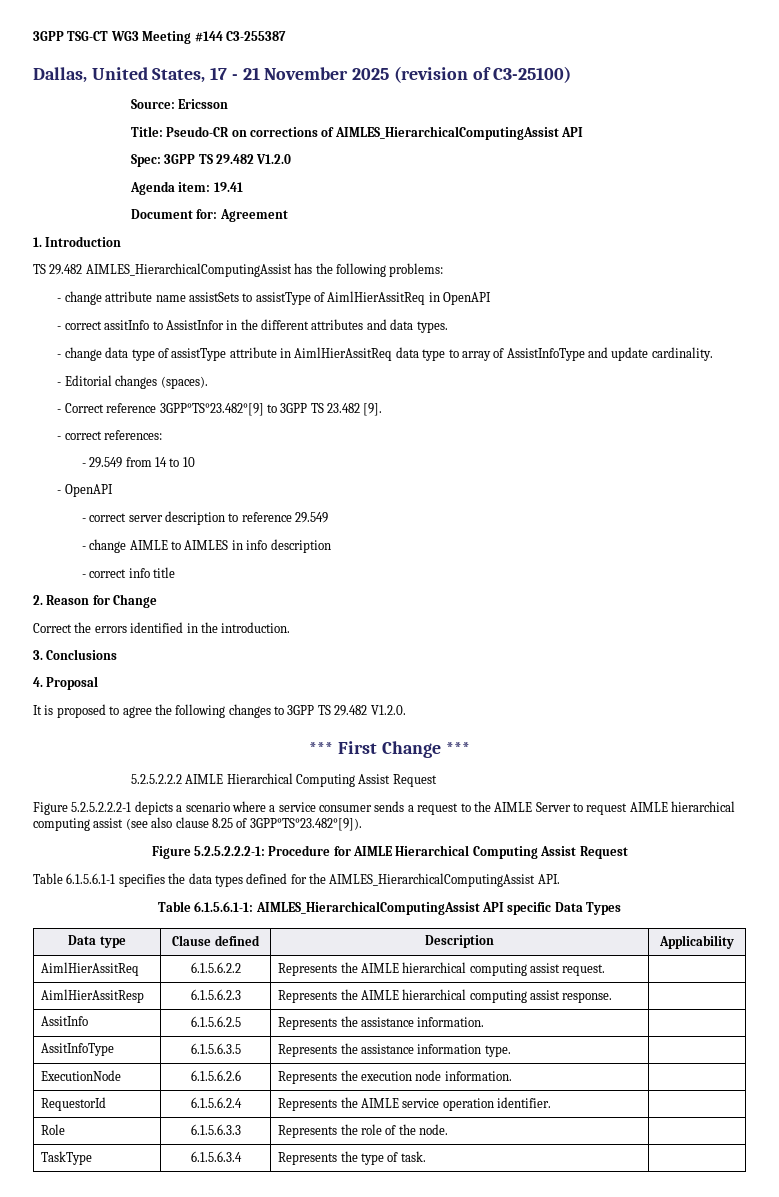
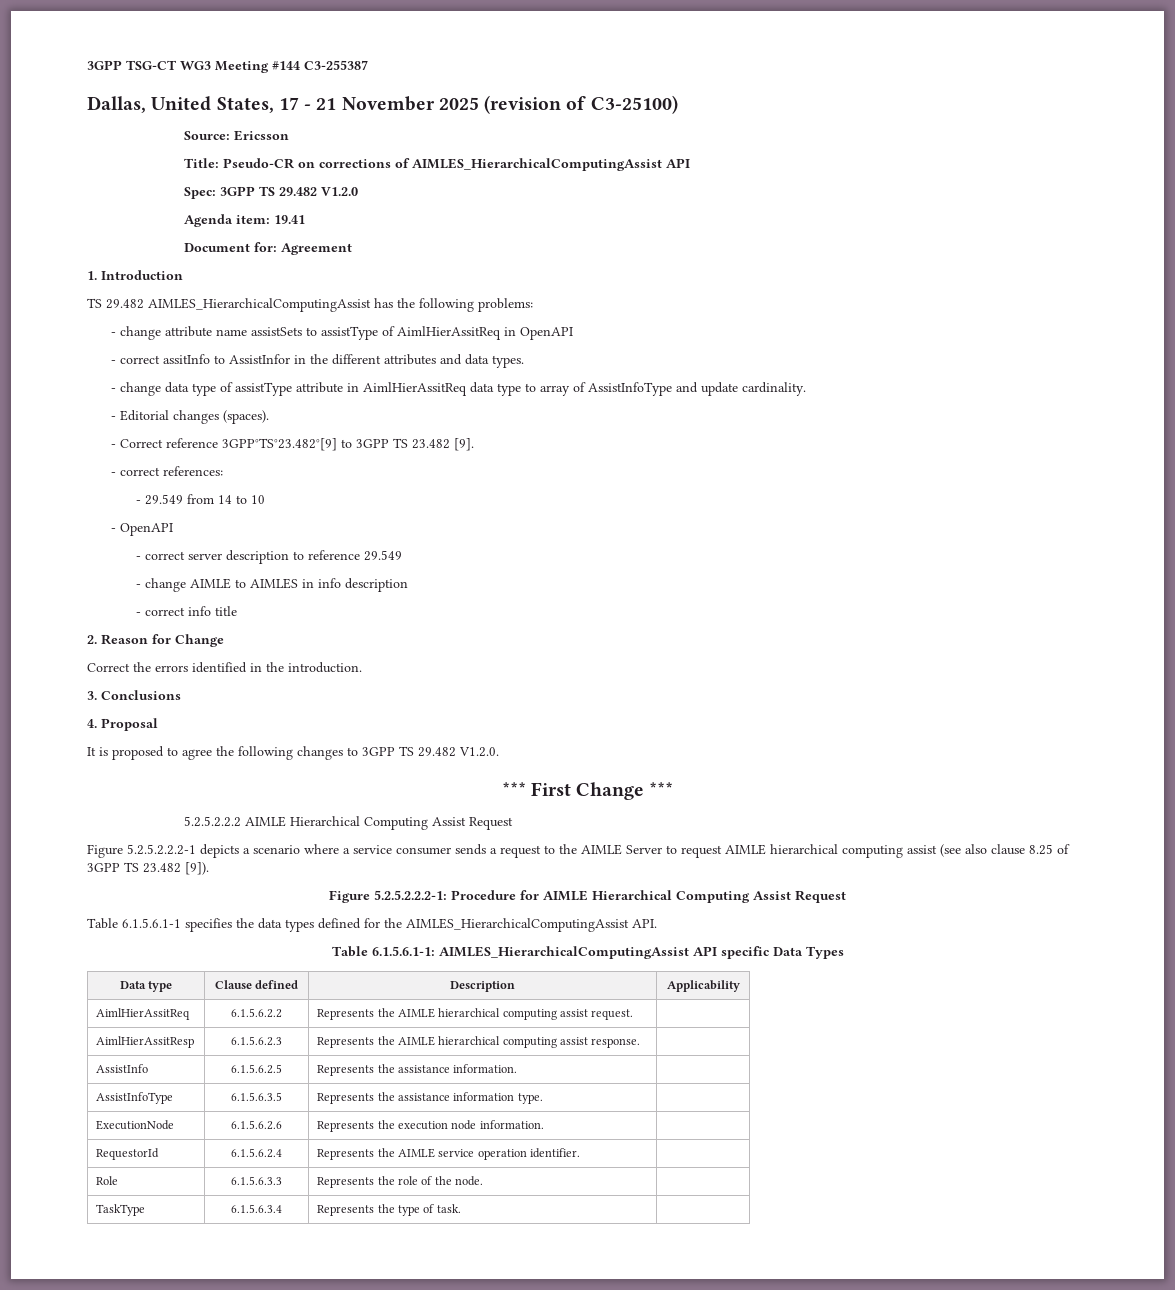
[249,818,362,831] 3GPP°TS°23.482°[9]). -> [87,862,209,875] 3GPP TS 23.482 [9]).
[41,1016,89,1026] AssitInfo -> [96,1064,149,1073] AssistInfo
[41,1043,115,1056] AssitInfoType -> [96,1092,174,1104] AssistInfoType

